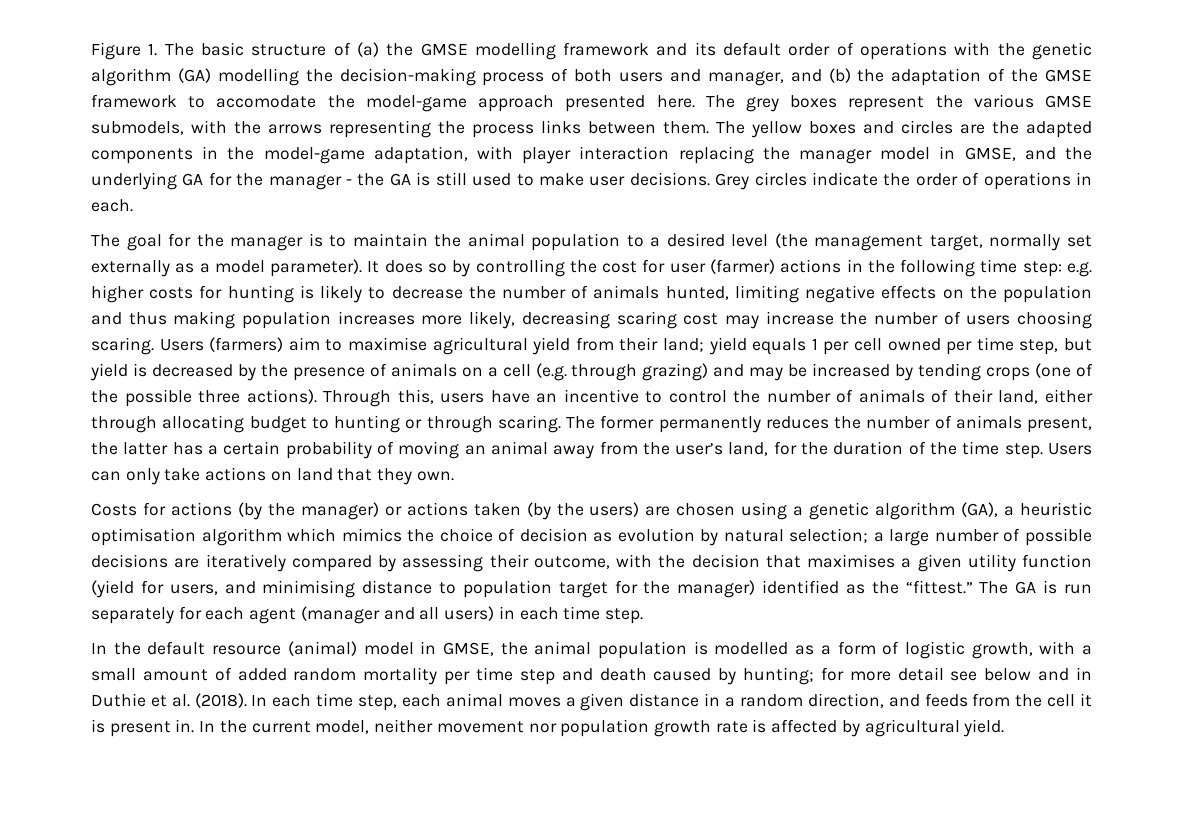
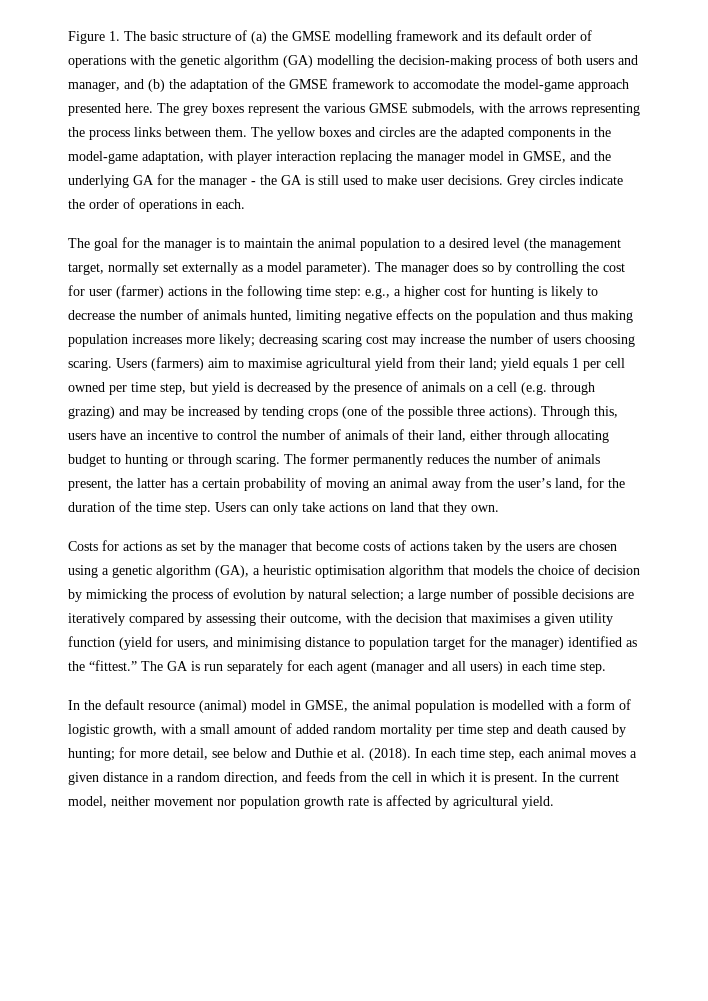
[367,261,380,273] It -> [375,262,449,275] The manager
[1067,262,1093,277] [91,285,194,303] e.g. higher costs -> [365,286,466,299] e.g., a higher cost
[469,311,516,329] likely, -> [219,334,255,347] likely;
[237,502,640,520] (by the manager) or actions taken (by the users) -> [166,540,554,554] as set by the manager that become costs of actions taken by the users
[287,528,402,542] which mimics -> [448,565,513,575] that models
[593,532,613,542] as -> [68,588,229,602] by mimicking the process of
[795,645,815,655] as -> [548,700,573,710] with
[897,667,944,681] detail -> [173,748,208,760] detail,
[1076,667,1093,680] in -> (291, 753) none
[1079,693,1092,707] [91,719,195,737] it is present in. -> [416,772,538,785] in which it is present.

